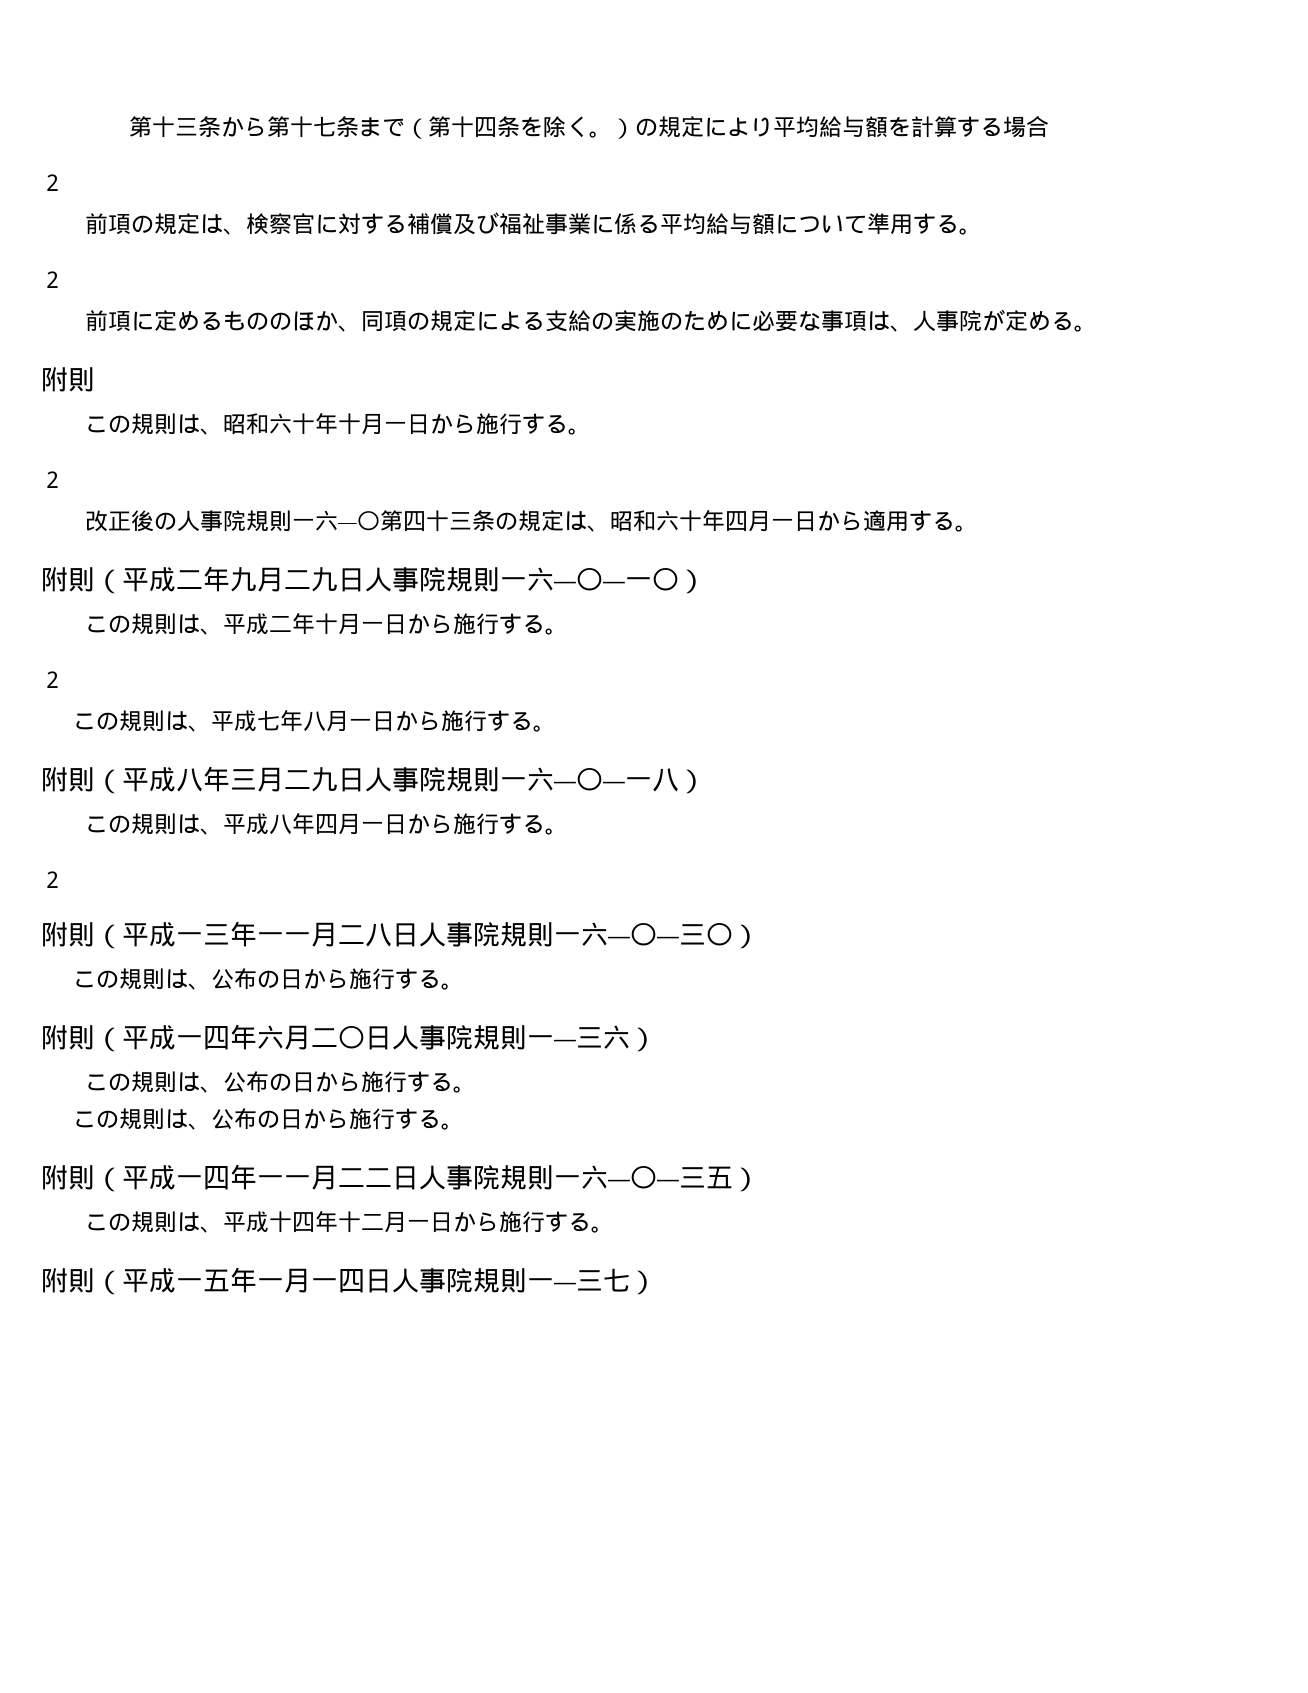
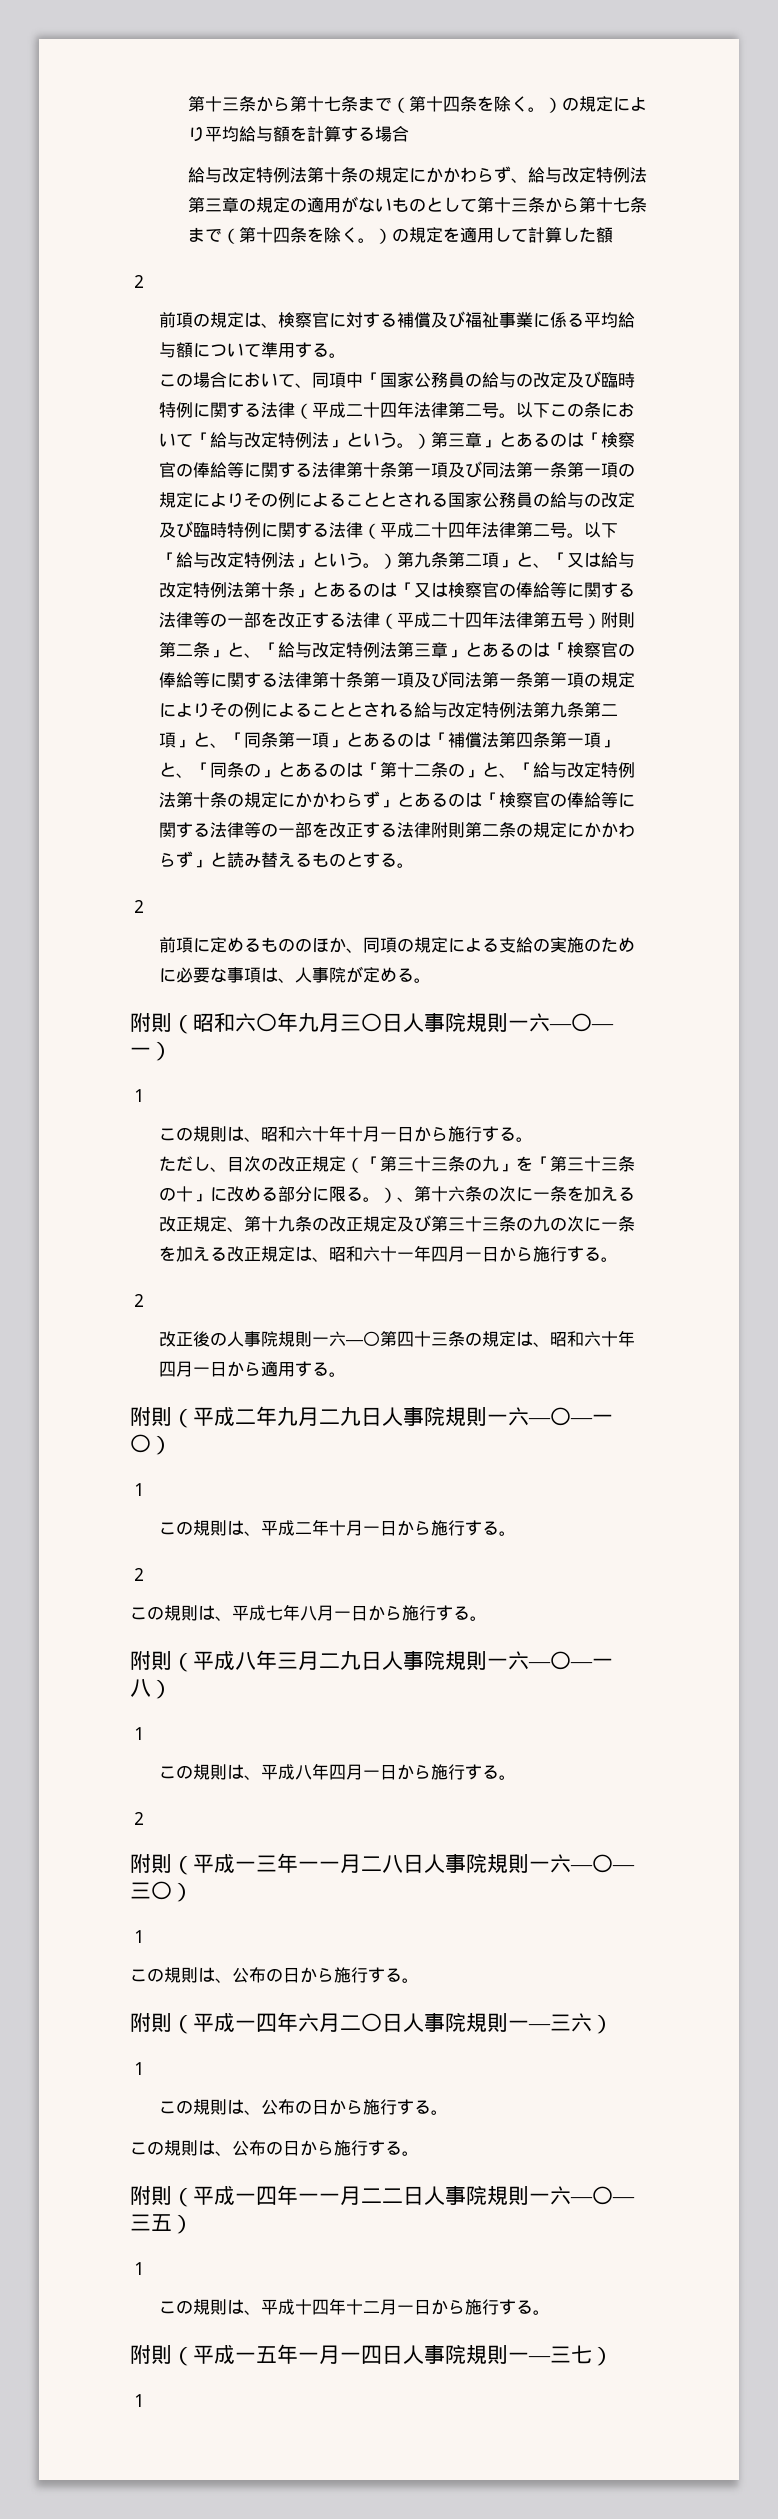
(1050, 127) none -> [187,166,647,183] [187,196,647,213] [187,227,613,244] // 給与改定特例法第十条の規定にかかわらず、給与改定特例法第三章の規定の適用がないものとして第十三条から第十七条まで（第十四条を除く。）の規定を適用して計算した額
(983, 231) none -> [158,371,635,388] [158,401,635,419] [158,432,635,449] [158,461,635,478] [158,492,635,508] [158,521,618,539] [158,552,635,569] [158,582,635,598] [158,611,635,629] [158,642,635,658] [158,671,635,688] [158,702,618,718] [158,732,618,748] [158,762,635,778] [158,791,635,808] [158,822,635,838] [158,851,414,868] // この場合において、同項中「国家公務員の給与の改定及び臨時特例に関する法律（平成二十四年法律第二号。以下この条において「給与改定特例法」という。）第三章」とあるのは「検察官の俸給等に関する法律第十条第一項及び同法第一条第一項の規定によりその例によることとされる国家公務員の給与の改定及び臨時特例に関する法律（平成二十四年法律第二号。以下「給与改定特例法」という。）第九条第二項」と、「又は給与改定特例法第十条」とあるのは「又は検察官の俸給等に関する法律等の一部を改正する法律（平成二十四年法律第五号）附則第二条」と、「給与改定特例法第三章」とあるのは「検察官の俸給等に関する法律第十条第一項及び同法第一条第一項の規定によりその例によることとされる給与改定特例法第九条第二項」と、「同条第一項」とあるのは「補償法第四条第一項」と、「同条の」とあるのは「第十二条の」と、「給与改定特例法第十条の規定にかかわらず」とあるのは「検察官の俸給等に関する法律等の一部を改正する法律附則第二条の規定にかかわらず」と読み替えるものとする。
(95, 379) none -> [172,1012,614,1034] [130,1041,172,1061] [130,1089,148,1102] （昭和六〇年九月三〇日人事院規則一六―〇―一） // １
(592, 431) none -> [158,1156,635,1173] [158,1186,635,1203] [158,1215,635,1232] [158,1245,618,1262] // ただし、目次の改正規定（「第三十三条の九」を「第三十三条の十」に改める部分に限る。）、第十六条の次に一条を加える改正規定、第十九条の改正規定及び第三十三条の九の次に一条を加える改正規定は、昭和六十一年四月一日から施行する。
(706, 581) none -> [130,1483,148,1496] // １
(706, 781) none -> [130,1727,148,1740] // １
(760, 936) none -> [130,1930,148,1943] // １
(657, 1039) none -> [130,2062,148,2075] // １
(760, 1179) none -> [130,2262,148,2275] // １
(657, 1282) none -> [130,2394,148,2407] // １

